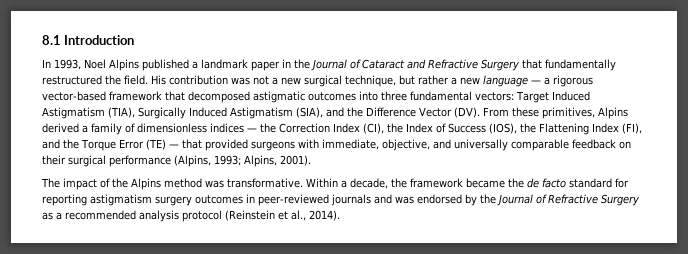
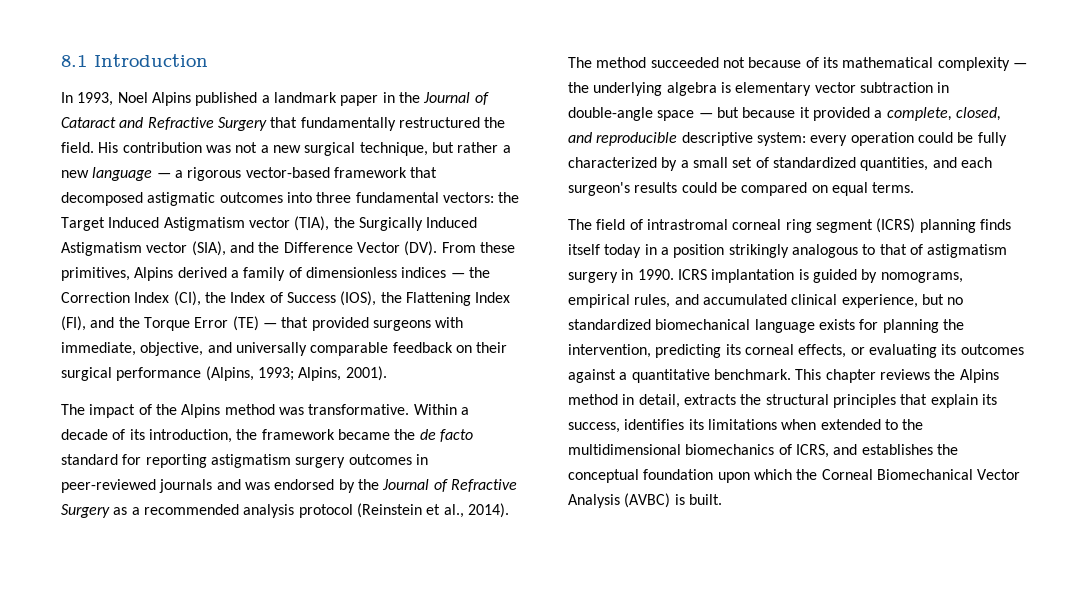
(514, 96) none -> [498,192,520,203] the
[108,107,135,118] (TIA), -> [248,216,355,231] vector (TIA), the
(293, 113) none -> [146,242,188,253] vector
[350,178,388,189] decade, -> [61,429,232,443] decade of its introduction,
(340, 215) none -> [568,57,1027,71] [568,82,950,96] [568,107,1001,121] [568,132,1007,146] [568,157,992,171] [568,182,915,196] [568,218,1011,233] [568,244,1008,258] [568,269,963,283] [568,294,964,308] [568,319,964,333] [568,344,1024,358] [568,369,999,383] [568,394,997,408] [568,419,924,433] [568,444,958,458] [568,469,1021,483] [568,493,722,508] The method succeeded not because of its mathematical complexity — the underlying algebra is elementary vector subtraction in double-angle space — but because it provided a complete, closed, and reproducible descriptive system: every operation could be fully characterized by a small set of standardized quantities, and each surgeon's results could be compared on equal terms. // The field of intrastromal corneal ring segment (ICRS) planning finds itself today in a position strikingly analogous to that of astigmatism surgery in 1990. ICRS implantation is guided by nomograms, empirical rules, and accumulated clinical experience, but no standardized biomechanical language exists for planning the intervention, predicting its corneal effects, or evaluating its outcomes against a quantitative benchmark. This chapter reviews the Alpins method in detail, extracts the structural principles that explain its success, identifies its limitations when extended to the multidimensional biomechanics of ICRS, and establishes the conceptual foundation upon which the Corneal Biomechanical Vector Analysis (AVBC) is built.

